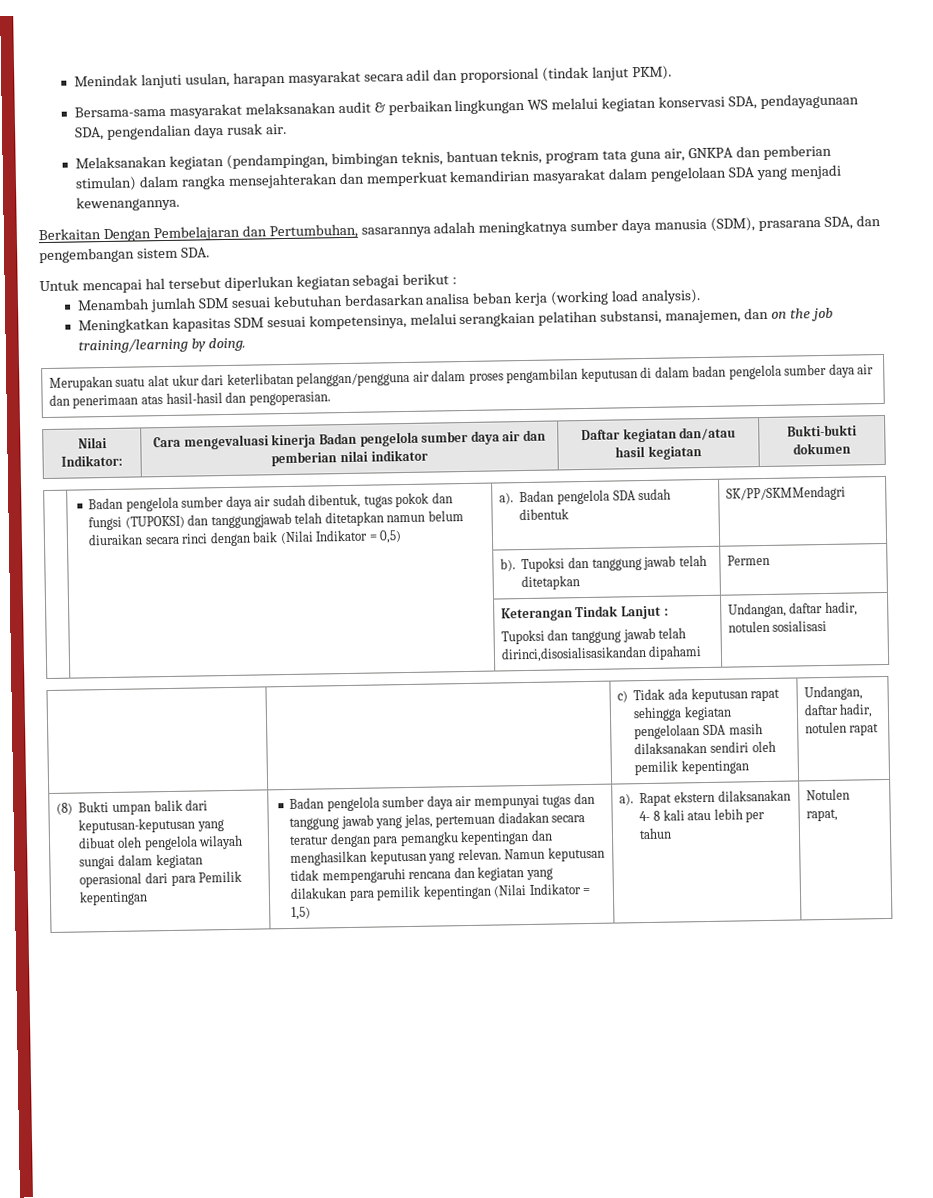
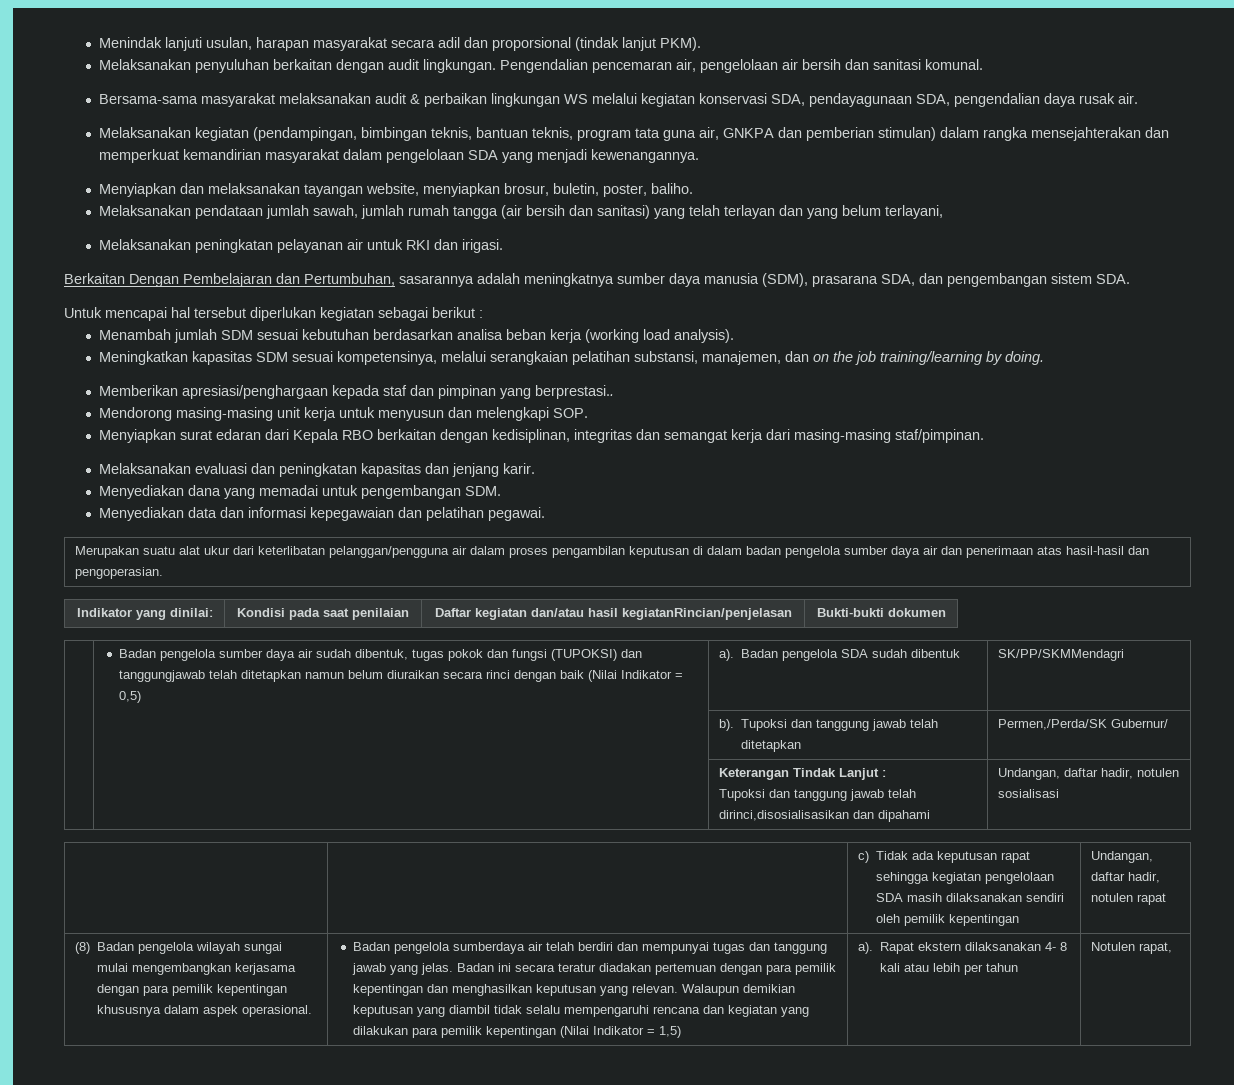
(673, 73) none -> [98,59,983,73] // Melaksanakan penyuluhan berkaitan dengan audit lingkungan. Pengendalian pencemaran air, pengelolaan air bersih dan sanitasi komunal.
(180, 203) none -> [98,183,693,197] [98,205,943,219] [98,239,503,253] // Menyiapkan dan melaksanakan tayangan website, menyiapkan brosur, buletin, poster, baliho. // Melaksanakan pendataan jumlah sawah, jumlah rumah tangga (air bersih dan sanitasi) yang telah terlayan dan yang belum terlayani, // Melaksanakan peningkatan pelayanan air untuk RKI dan irigasi.
(246, 344) none -> [98,385,614,399] [98,407,588,421] [98,429,984,443] [98,463,535,477] [98,485,501,499] [98,507,545,521] // Memberikan apresiasi/penghargaan kepada staf dan pimpinan yang berprestasi.. // Mendorong masing-masing unit kerja untuk menyusun dan melengkapi SOP. // Menyiapkan surat edaran dari Kepala RBO berkaitan dengan kedisiplinan, integritas dan semangat kerja dari masing-masing staf/pimpinan. // Melaksanakan evaluasi dan peningkatan kapasitas dan jenjang karir. // Menyediakan dana yang memadai untuk pengembangan SDM. // Menyediakan data dan informasi kepegawaian dan pelatihan pegawai.
[77,437,107,449] [61,454,123,467] [153,429,546,450] [271,449,428,467] Nilai Indikator: | Cara mengevaluasi kinerja Badan pengelola sumber daya air dan pemberian nilai indikator -> [76,608,213,620] [237,608,409,620] Indikator yang dinilai: | Kondisi pada saat penilaian
[647,445,702,460] kegiatan -> [621,608,792,620] kegiatanRincian/penjelasan
[726,554,770,566] Permen -> [998,719,1169,730] Permen,/Perda/SK Gubernur/
[500,646,647,663] dirinci,disosialisasikandan -> [719,810,875,821] dirinci,disosialisasikan dan
[78,799,209,815] [78,817,224,834] [78,834,244,851] [79,853,203,870] [79,870,243,888] [79,890,149,906] [289,795,473,812] Bukti umpan balik dari keputusan-keputusan yang dibuat oleh pengelola wilayah sungai dalam kegiatan operasional dari para Pemilik kepentingan | Badan pengelola sumber daya air -> [96,942,282,954] [96,963,296,975] [96,984,287,996] [96,1005,312,1017] [352,942,638,954] Badan pengelola wilayah sungai mulai mengembangkan kerjasama dengan para pemilik kepentingan khususnya dalam aspek operasional. | Badan pengelola sumberdaya air telah berdiri dan
[403,811,586,829] [289,831,459,848] jelas, pertemuan diadakan secara teratur dengan para pemangku -> [420,963,836,975] jelas. Badan ini secara teratur diadakan pertemuan dengan para pemilik
[504,846,605,862] [290,869,320,881] Namun keputusan tidak -> [681,984,795,996] [352,1005,560,1017] Walaupun demikian keputusan yang diambil tidak selalu

